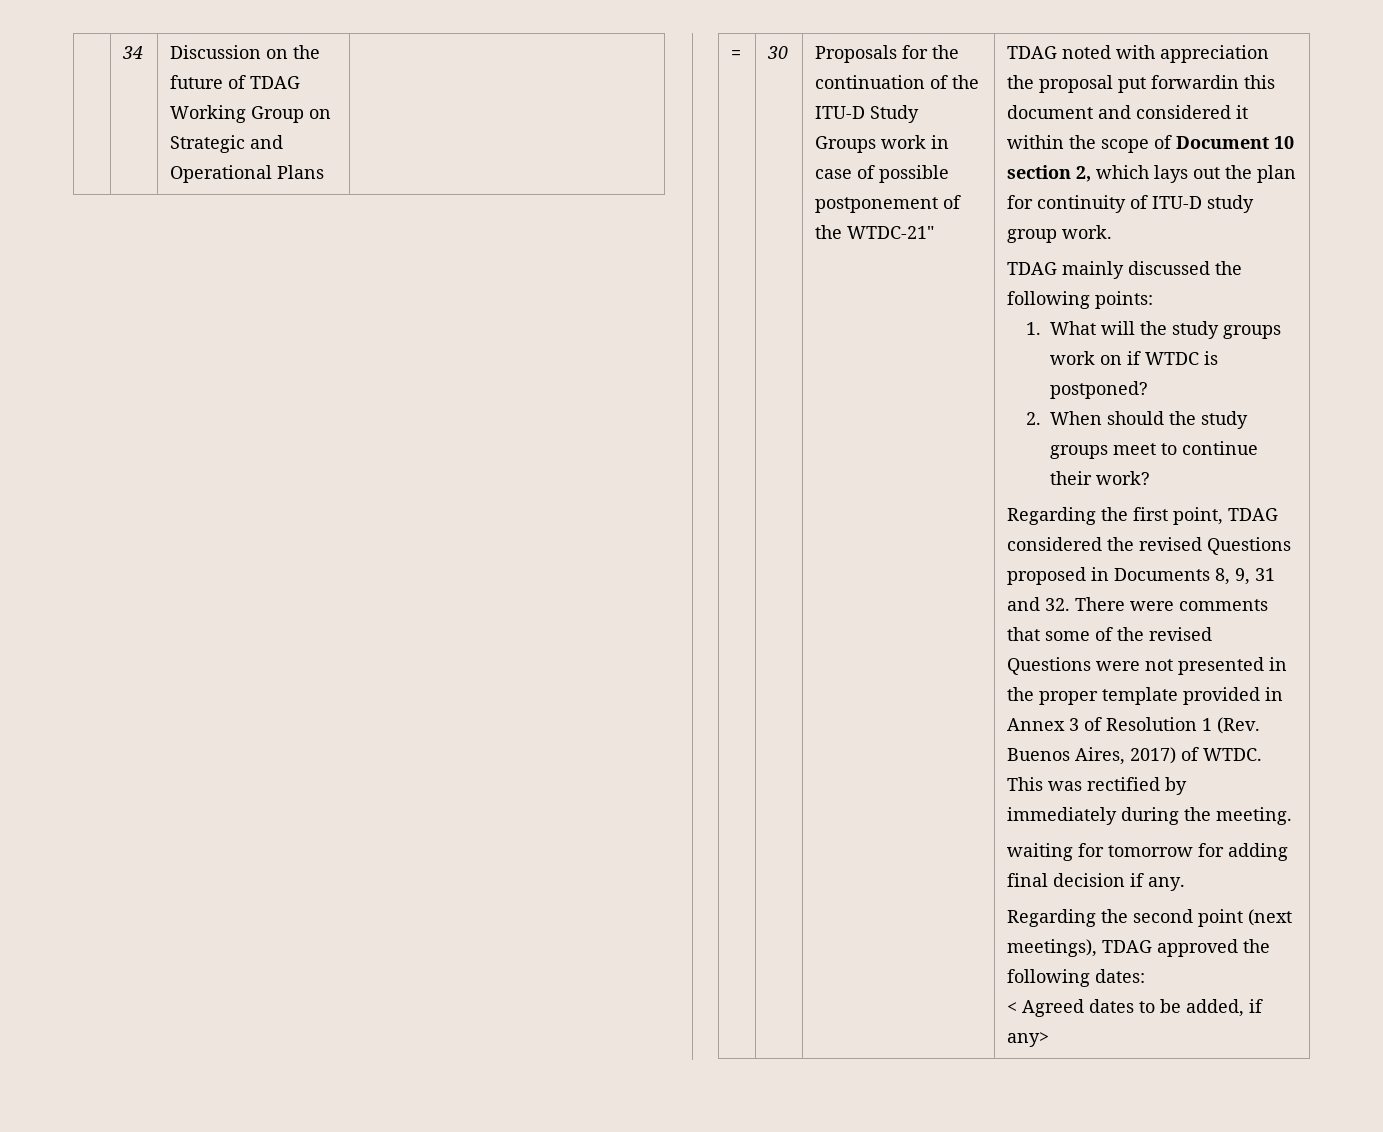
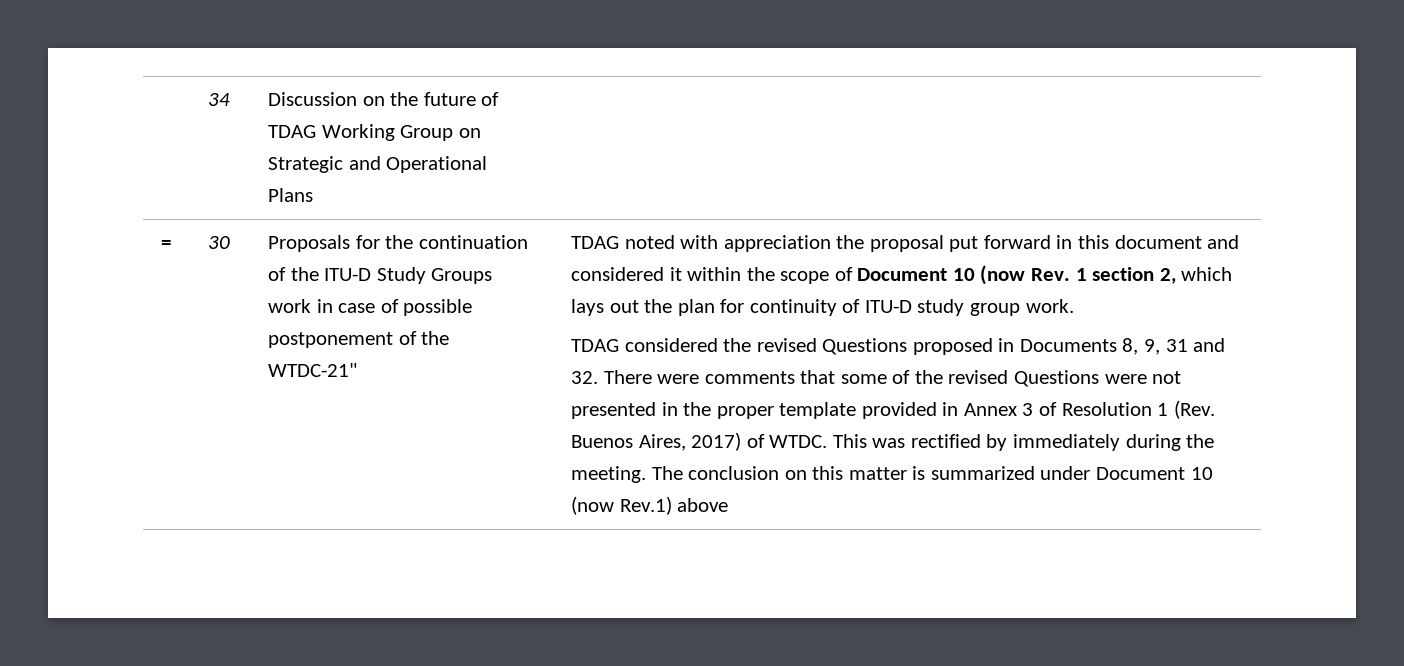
[1151,75,1240,89] forwardin -> [983,235,1073,249] forward in
(1295, 142) none -> [980,265,1087,285] (now Rev. 1
[1062,261,1243,279] [1007,291,1154,309] [1025,321,1281,339] [1049,351,1218,365] [1049,381,1148,399] [1025,411,1248,429] [1049,441,1258,459] [1049,471,1150,485] [1007,507,1279,525] mainly discussed the following points: // 1. What will the study groups work on if WTDC is postponed? // 2. When should the study groups meet to continue their work? // Regarding the first point, TDAG -> (620, 345) none
[1007,843,1289,861] [1007,873,1186,891] [1007,909,1293,927] [1007,939,1271,957] [1007,969,1146,987] [1007,999,1264,1017] [1007,1032,1050,1047] // waiting for tomorrow for adding final decision if any. // Regarding the second point (next meetings), TDAG approved the following dates: // < Agreed dates to be added, if any> -> [651,466,1213,480] [571,496,729,515] The conclusion on this matter is summarized under Document 10 (now Rev.1) above

